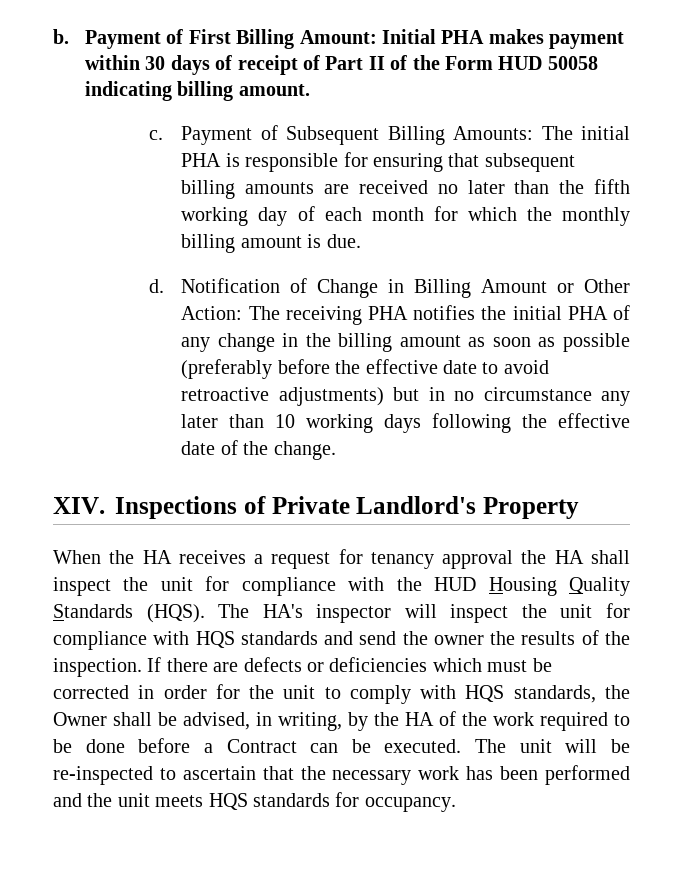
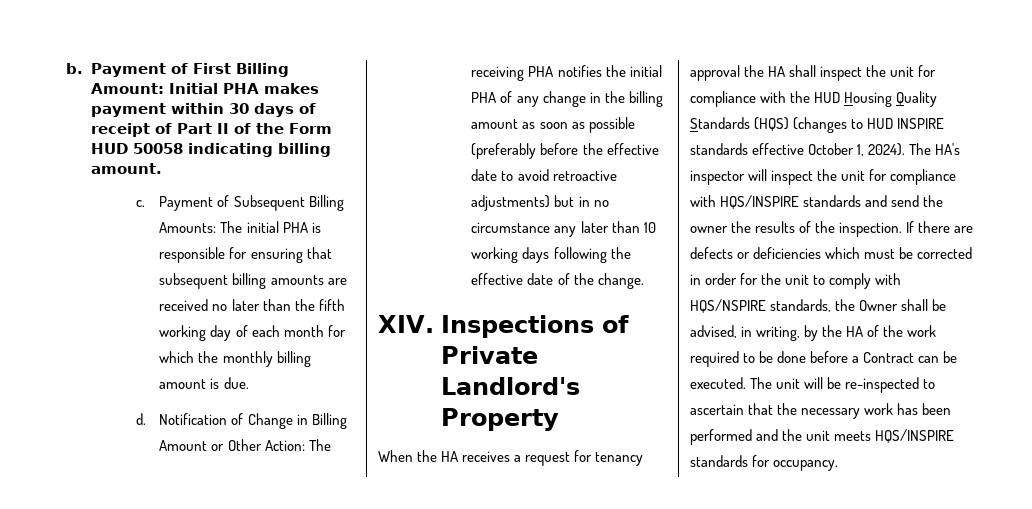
[146,604,205,623] (HQS). -> [754,117,945,133] [690,143,906,156] (HQS) (changes to HUD INSPIRE standards effective October 1, 2024).
[195,631,235,648] HQS -> [720,195,800,209] HQS/INSPIRE
[465,685,505,702] HQS -> [690,299,766,313] HQS/NSPIRE
[208,793,248,810] HQS -> [875,429,955,443] HQS/INSPIRE

